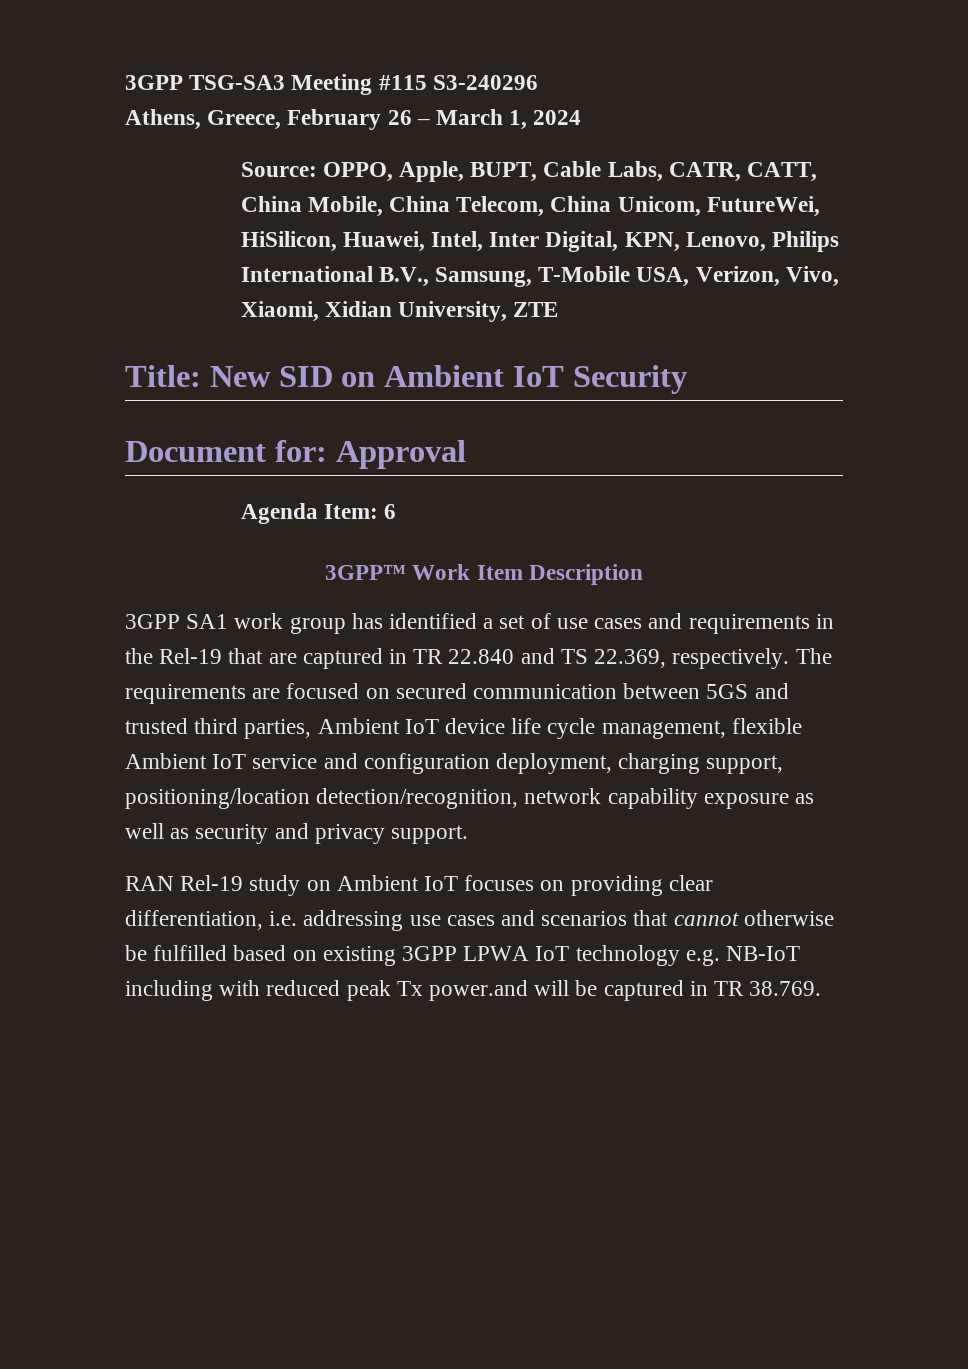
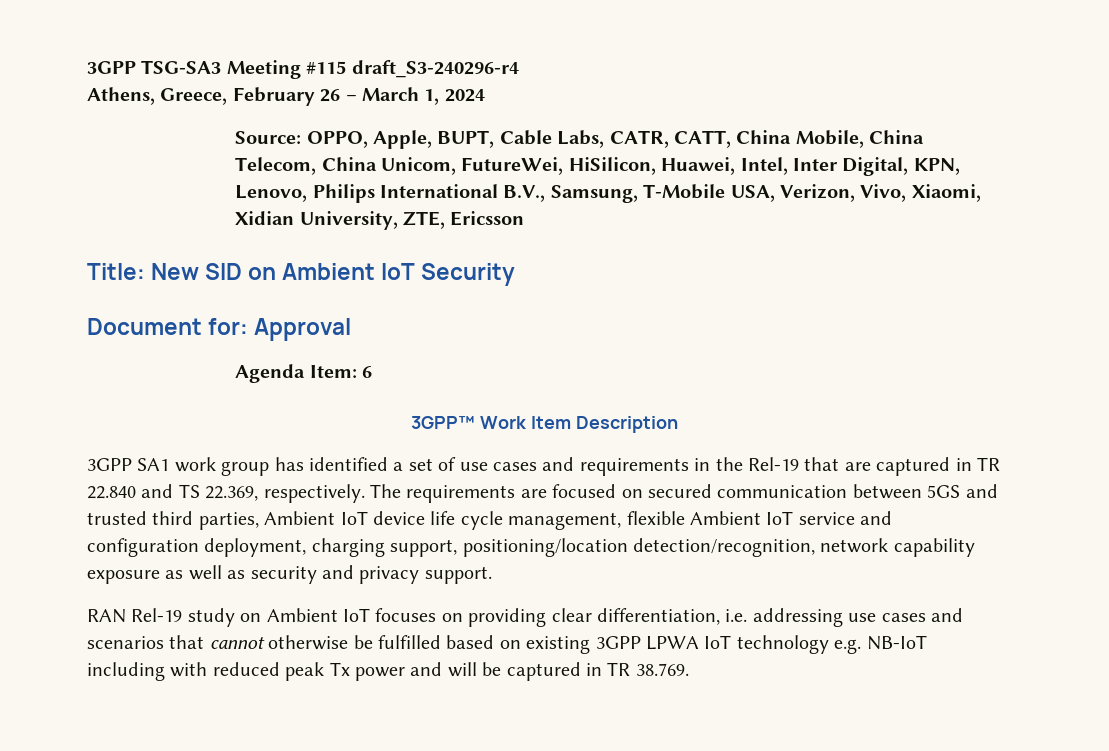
[432,75,538,90] S3-240296 -> [351,60,519,78] draft_S3-240296-r4
[513,302,559,317] ZTE -> [403,211,525,229] ZTE, Ericsson
[429,980,529,1001] power.and -> [355,662,443,681] power and

